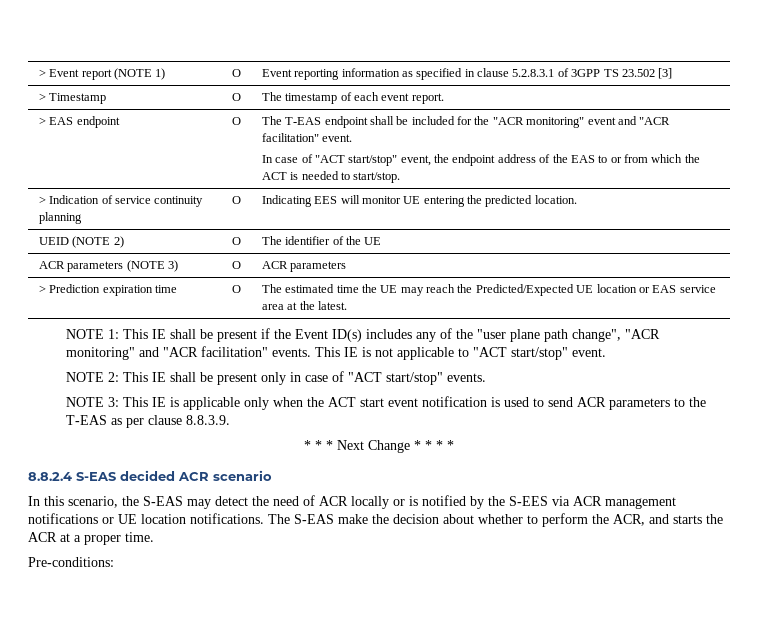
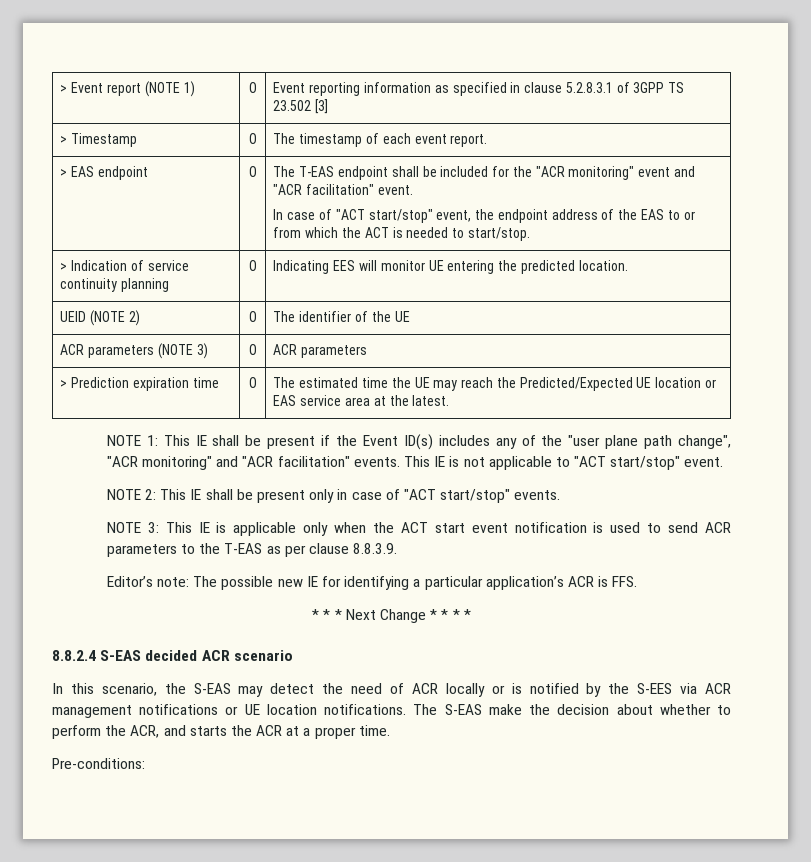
(231, 420) none -> [106,576,638,590] // Editor’s note: The possible new IE for identifying a particular application’s ACR is FFS.

